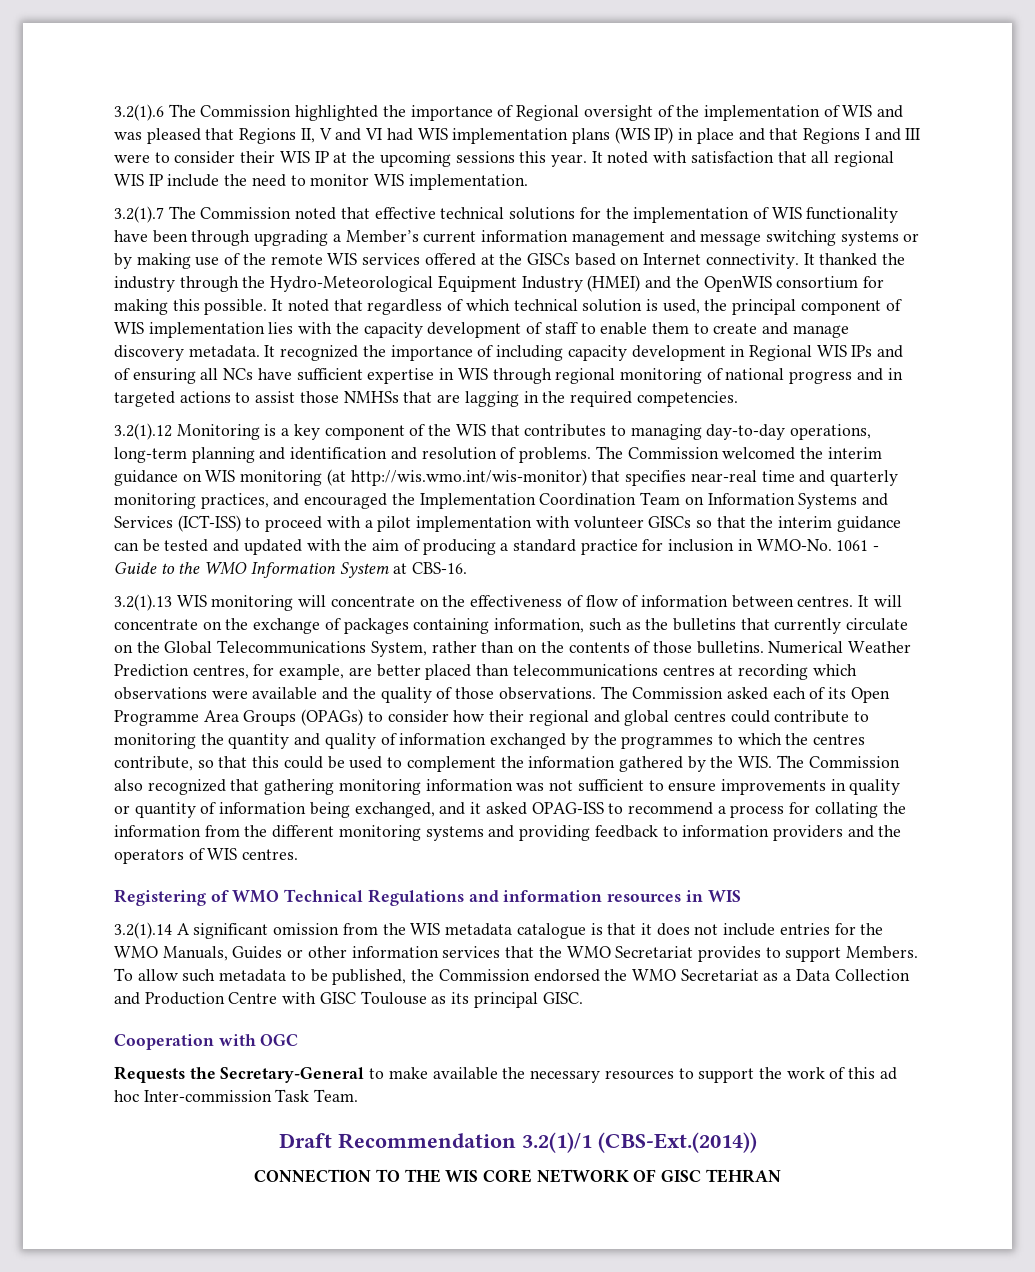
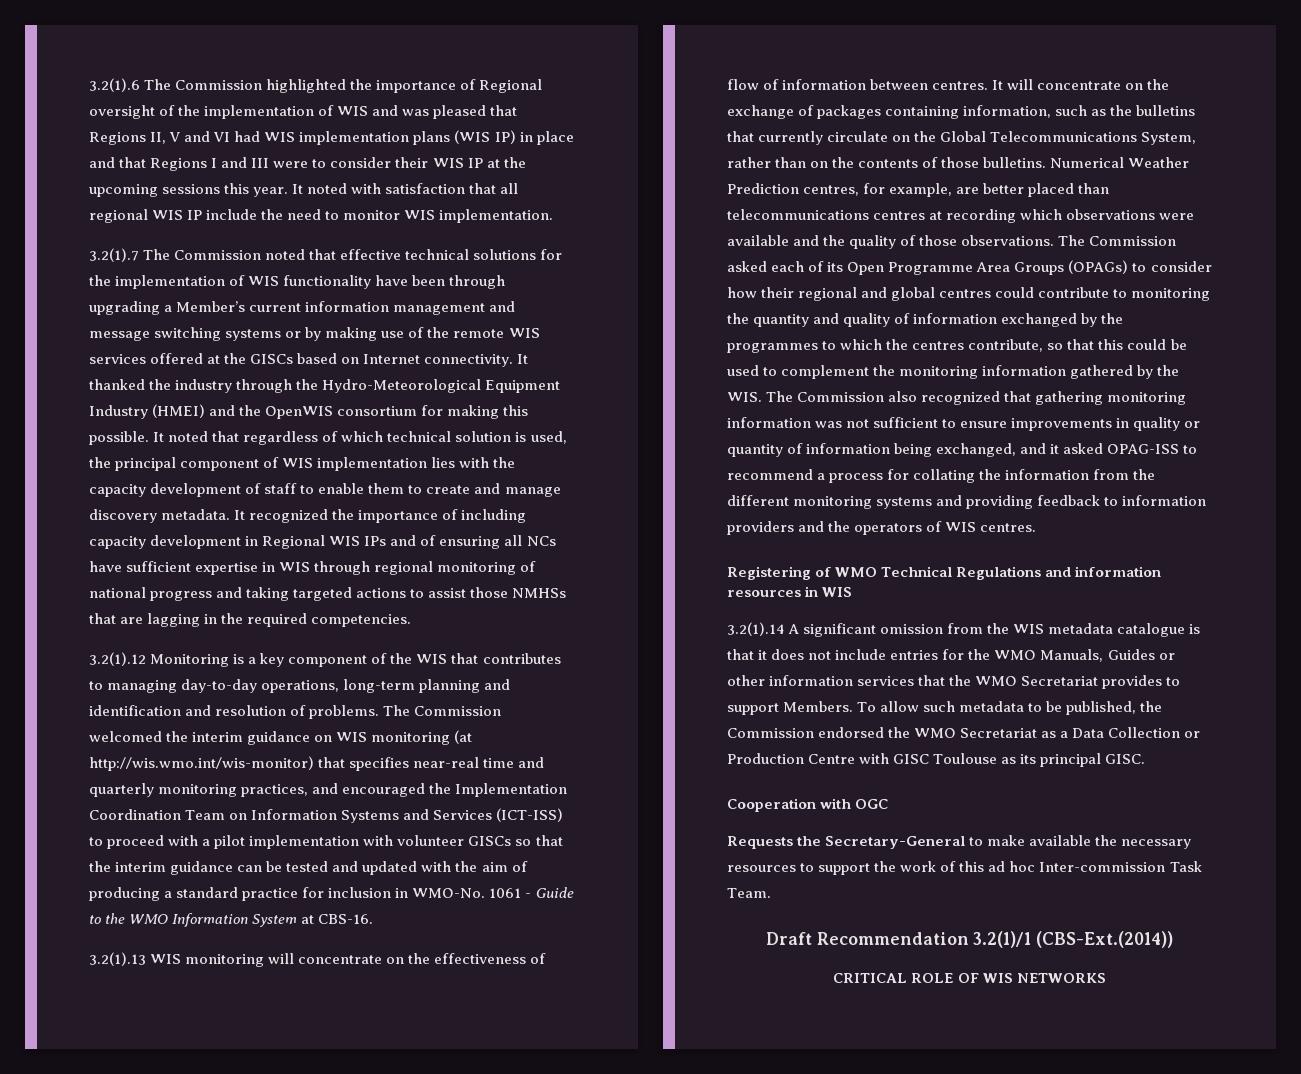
[887,368,903,380] in -> [246,587,290,601] taking
(524, 762) none -> [899,366,979,379] monitoring
[114,992,140,1005] and -> [1184,731,1201,738] or
[254,1169,781,1183] CONNECTION TO THE WIS CORE NETWORK OF GISC TEHRAN -> [833,973,1106,983] CRITICAL ROLE OF WIS NETWORKS

